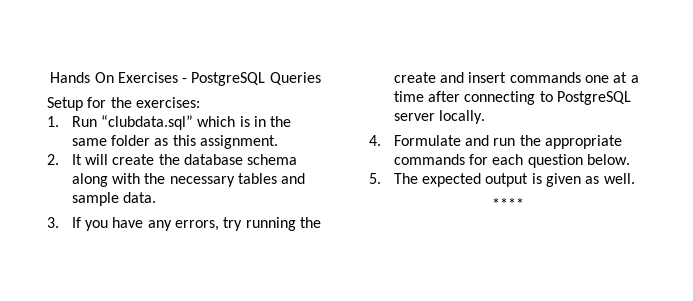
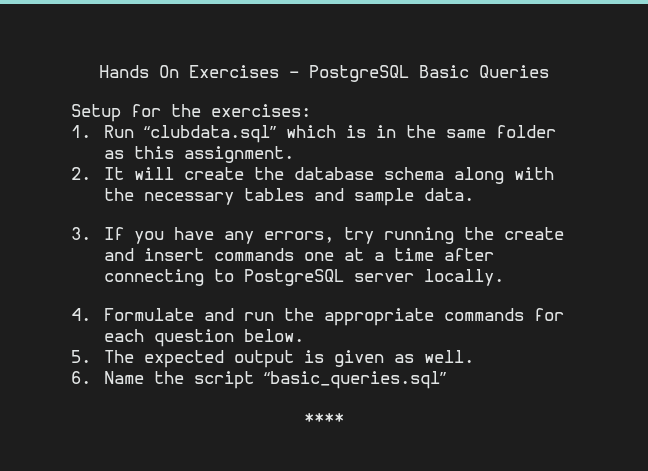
(266, 79) none -> [419,65,469,78] Basic
(635, 178) none -> [71,371,447,389] // 6. Name the script “basic_queries.sql”

